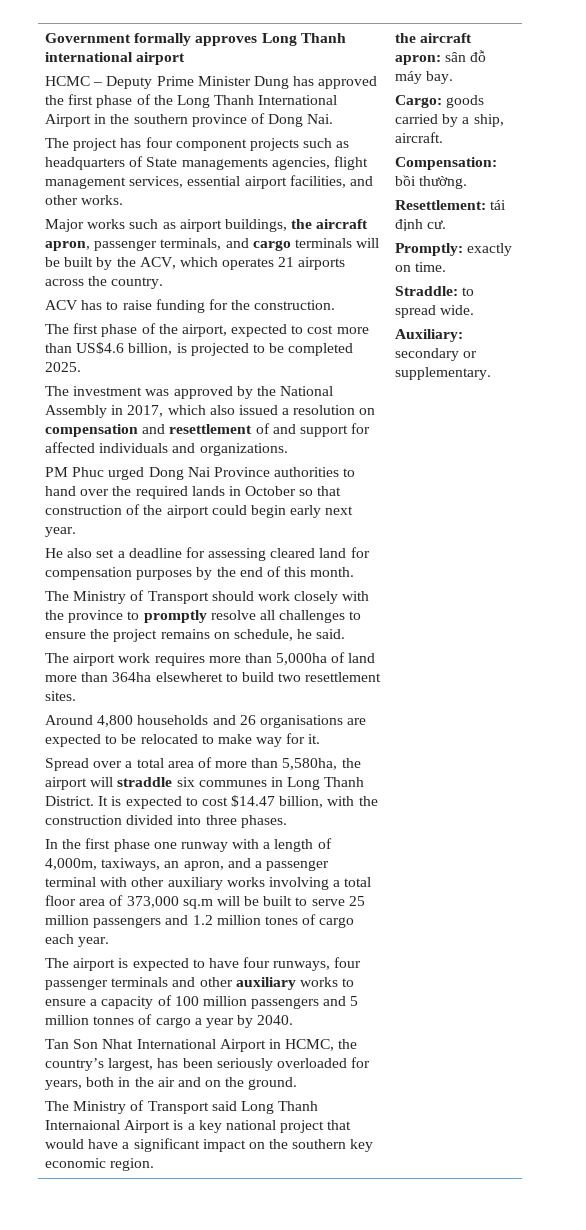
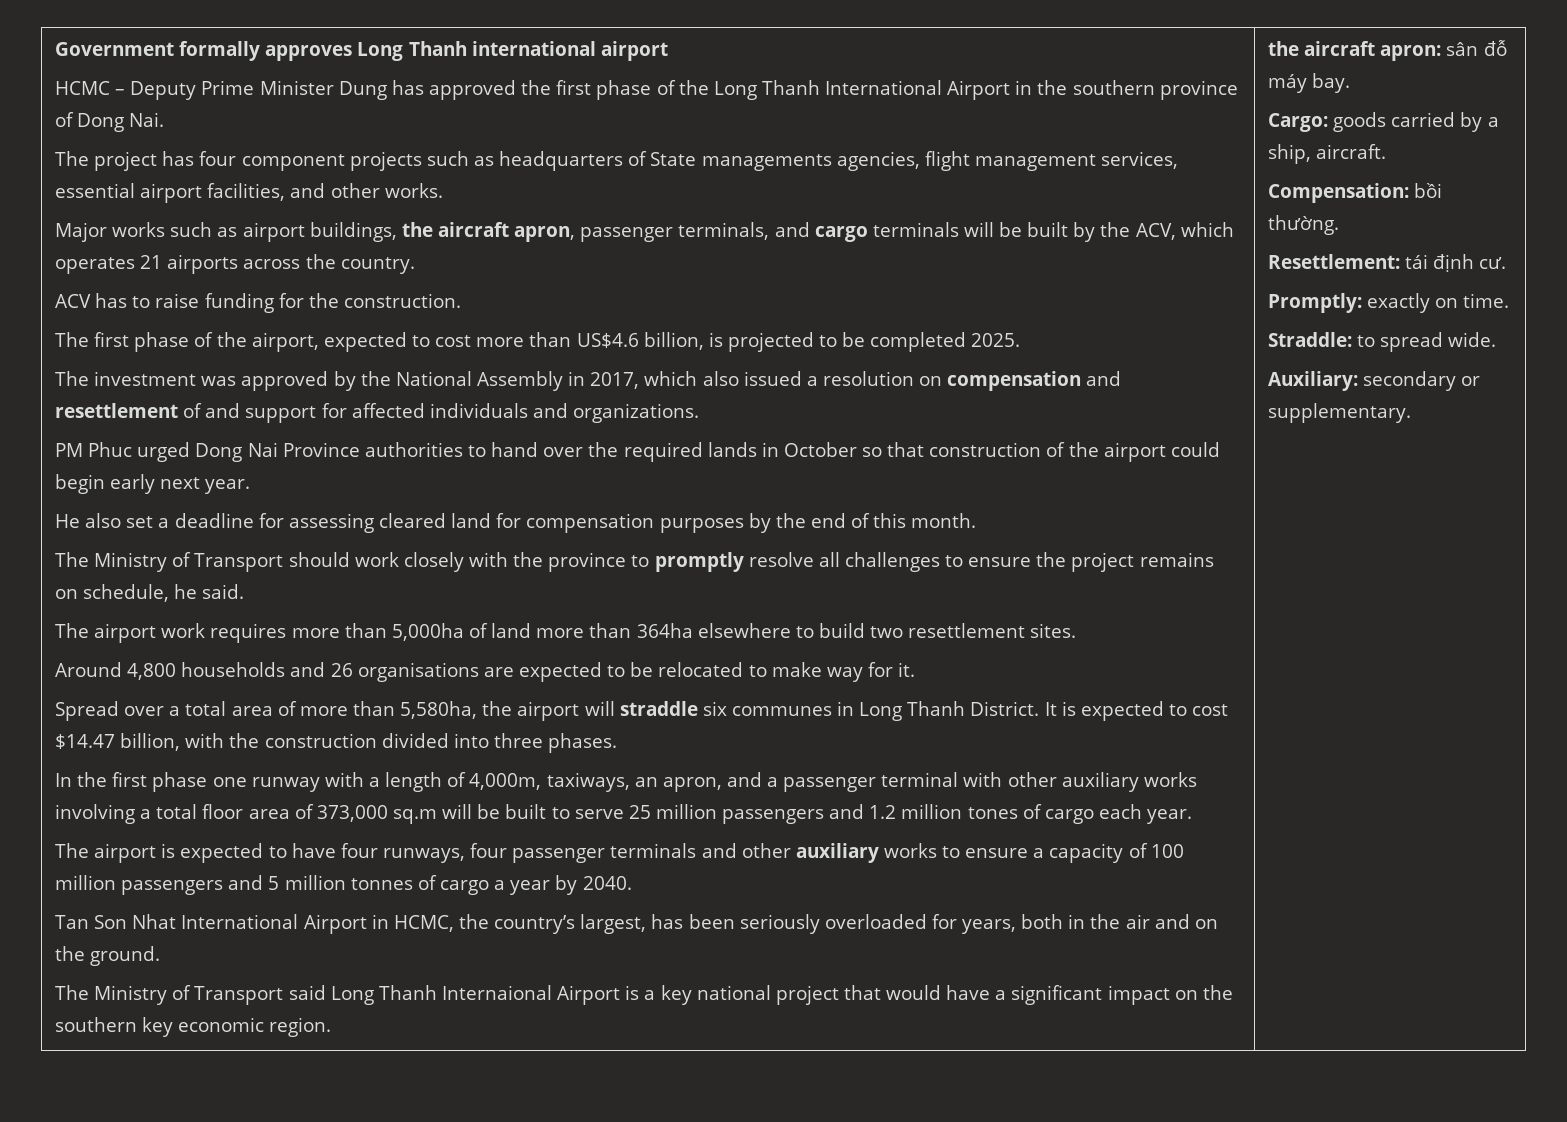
[155,672,223,682] elsewheret -> [697,623,791,638] elsewhere

